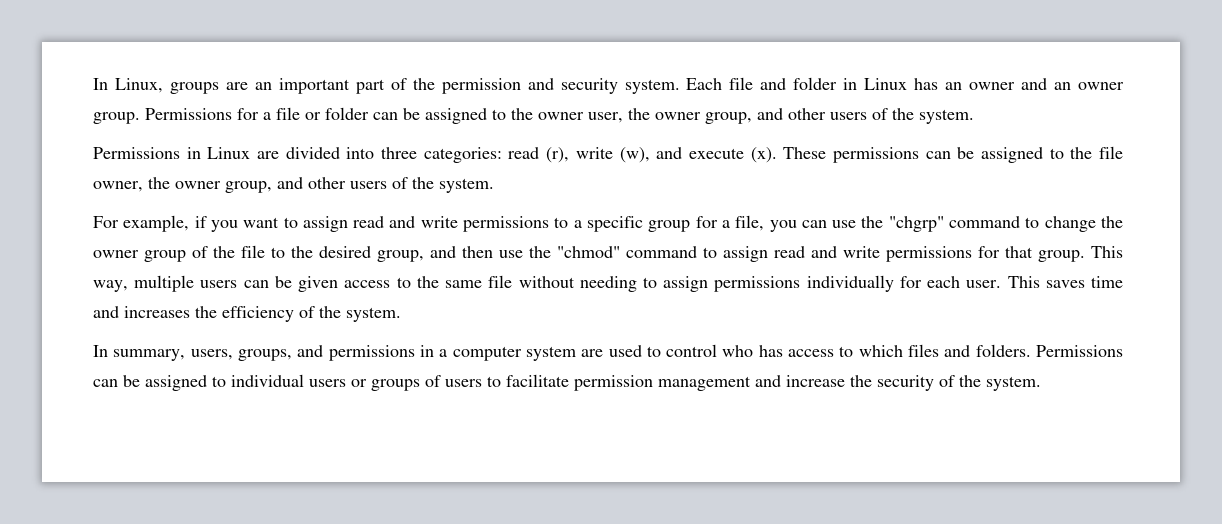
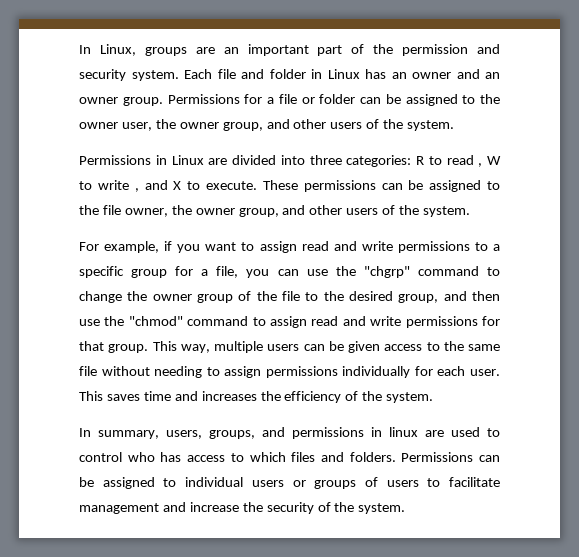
[508,147,777,163] read (r), write (w), and execute (x). -> [416,155,501,167] [79,180,257,192] R to read , W to write , and X to execute.
[439,346,576,361] a computer system -> [389,427,418,437] linux
[574,375,653,391] permission -> (500, 482) none

